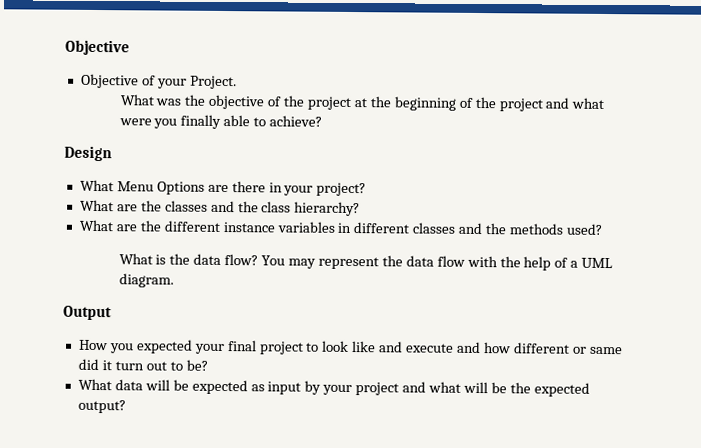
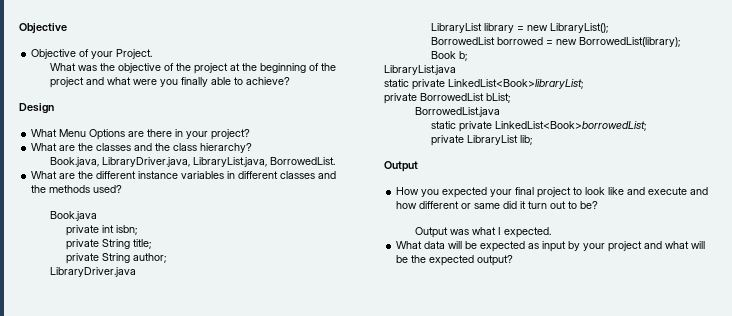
(361, 209) none -> [50,157,336,167] // Book.java, LibraryDriver.java, LibraryList.java, BorrowedList.
[118,253,614,271] [118,273,174,288] What is the data flow? You may represent the data flow with the help of a UML diagram. -> [50,211,98,221] [65,225,137,236] [65,239,151,250] [65,253,166,264] [50,267,137,277] [430,23,608,33] [430,37,680,47] [430,51,467,61] [384,65,456,75] [384,79,583,90] [384,93,510,104] [415,107,501,117] [430,121,646,132] [430,135,532,146] Book.java // private int isbn; // private String title; // private String author; // LibraryDriver.java // LibraryList library = new LibraryList(); // BorrowedList borrowed = new BorrowedList(library); // Book b; // LibraryList.java // static private LinkedList<Book>libraryList; // private BorrowedList bList; // BorrowedList.java // static private LinkedList<Book>borrowedList; // private LibraryList lib;
(208, 365) none -> [415,227,552,238] // Output was what I expected.

